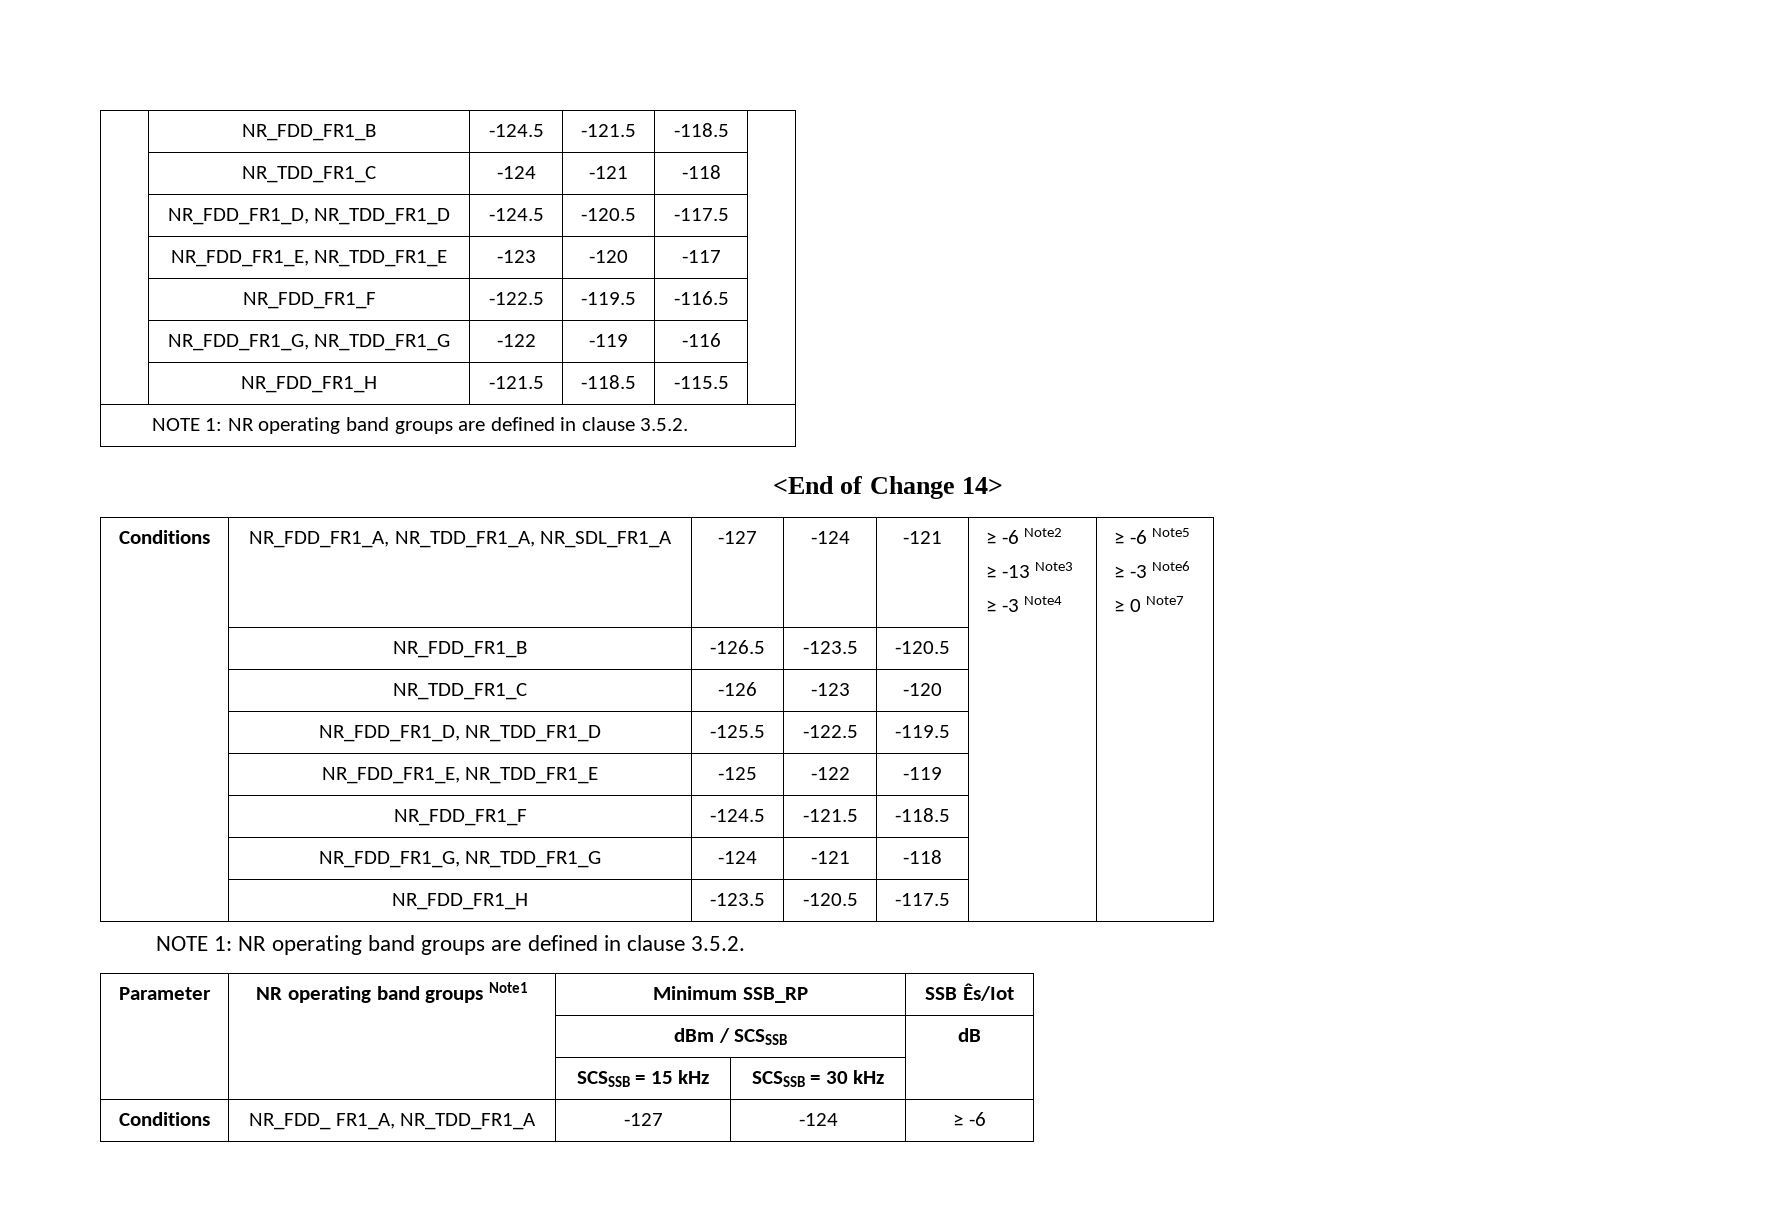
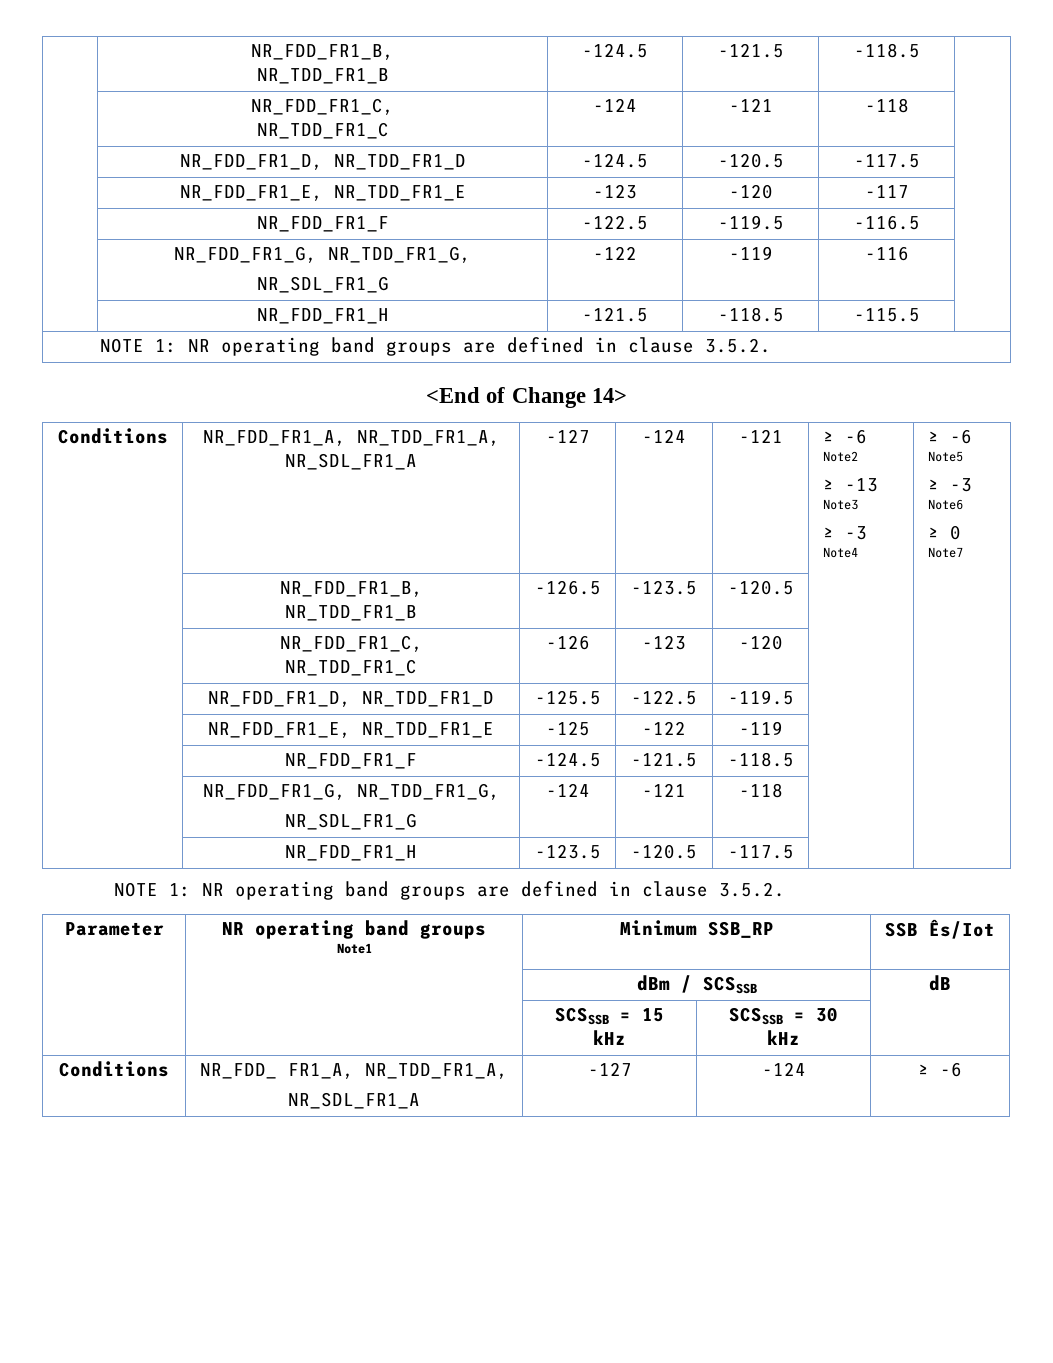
[242,124,376,141] | NR_FDD_FR1_B -> [251,44,394,60] [256,68,389,84] | NR_FDD_FR1_B, // NR_TDD_FR1_B
(729, 130) none -> [251,98,394,115] NR_FDD_FR1_C, //
[314,334,451,351] NR_TDD_FR1_G -> [328,246,471,263] [256,276,389,293] NR_TDD_FR1_G, // NR_SDL_FR1_G
[393,641,527,658] NR_FDD_FR1_B -> [279,581,423,597] [285,605,417,621] NR_FDD_FR1_B, // NR_TDD_FR1_B
(950, 647) none -> [279,635,423,652] NR_FDD_FR1_C, //
[465,851,602,868] NR_TDD_FR1_G -> [356,783,500,800] [285,813,417,830] NR_TDD_FR1_G, // NR_SDL_FR1_G
[400,1113,537,1130] NR_TDD_FR1_A -> [365,1063,508,1079] [288,1092,420,1109] NR_TDD_FR1_A, // NR_SDL_FR1_A

